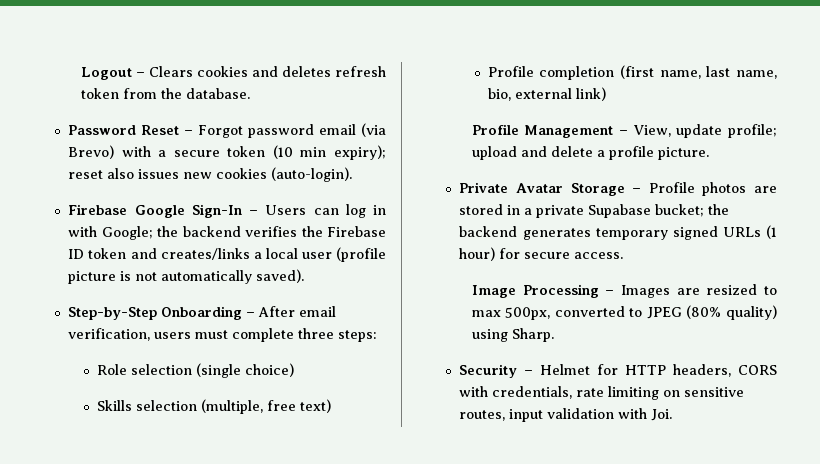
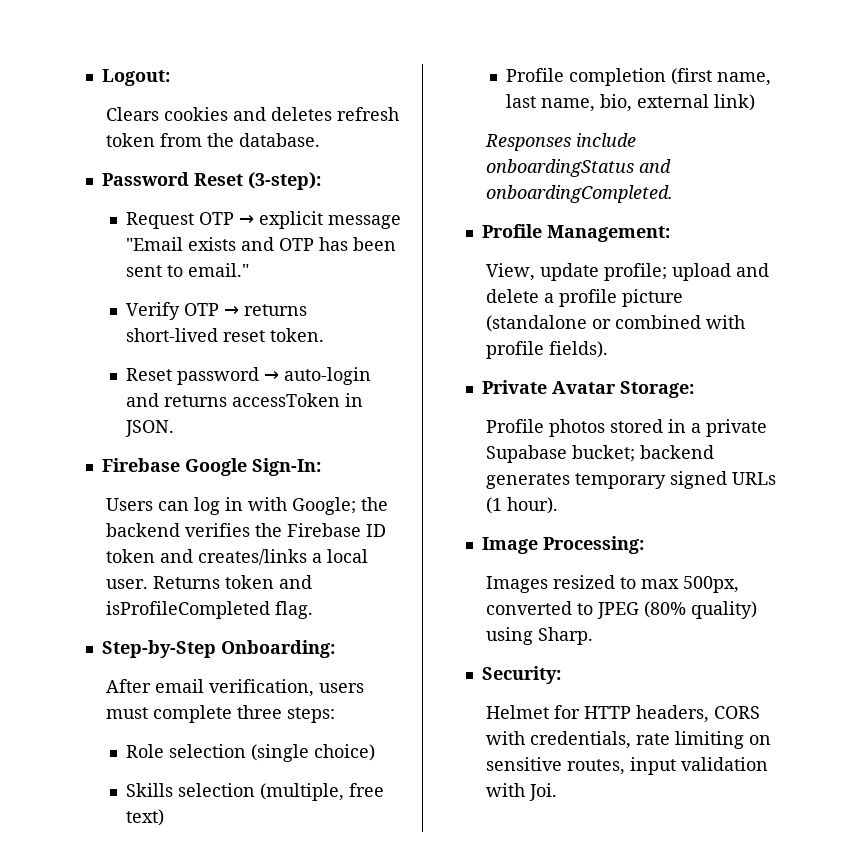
[80,67,145,80] Logout – -> [102,69,171,86] Logout: //
[184,123,386,138] [68,145,386,160] [68,167,353,182] – Forgot password email (via Brevo) with a secure token (10 min expiry); reset also issues new cookies (auto-login). -> [248,172,322,190] [126,211,402,229] [126,237,397,251] [126,263,250,277] [126,302,308,320] [126,328,325,342] [126,367,372,385] [126,393,364,407] [125,420,175,437] (3-step): // Request OTP → explicit message "Email exists and OTP has been sent to email." // Verify OTP → returns short-lived reset token. // Reset password → auto-login and returns accessToken in JSON.
[191,204,259,218] Sign-In – -> [252,458,322,476] Sign-In: //
[301,247,386,262] [68,269,305,284] user (profile picture is not automatically saved). -> [106,575,313,589] [106,601,314,619] user. Returns token and isProfileCompleted flag.
[161,306,256,320] Onboarding – -> [221,640,336,658] Onboarding: //
[471,124,629,138] // Profile Management – -> [485,133,637,151] [486,159,672,177] [486,185,674,203] [482,224,671,242] // Responses include onboardingStatus and onboardingCompleted. // Profile Management: //
[657,147,709,160] picture. -> [622,289,684,307] [486,315,746,332] [486,341,609,359] picture (standalone or combined with profile fields).
[570,183,642,196] Storage – -> [620,381,695,398] Storage: //
[754,186,777,193] are -> (606, 428) none
[708,204,730,215] the -> (636, 453) none
[459,247,624,261] [471,284,700,298] hour) for secure access. // Image Processing – Images are -> [507,497,559,514] [482,536,645,554] [486,576,549,593] hour). // Image Processing: // Images
[459,364,534,378] Security – -> [482,666,562,684] Security: //

